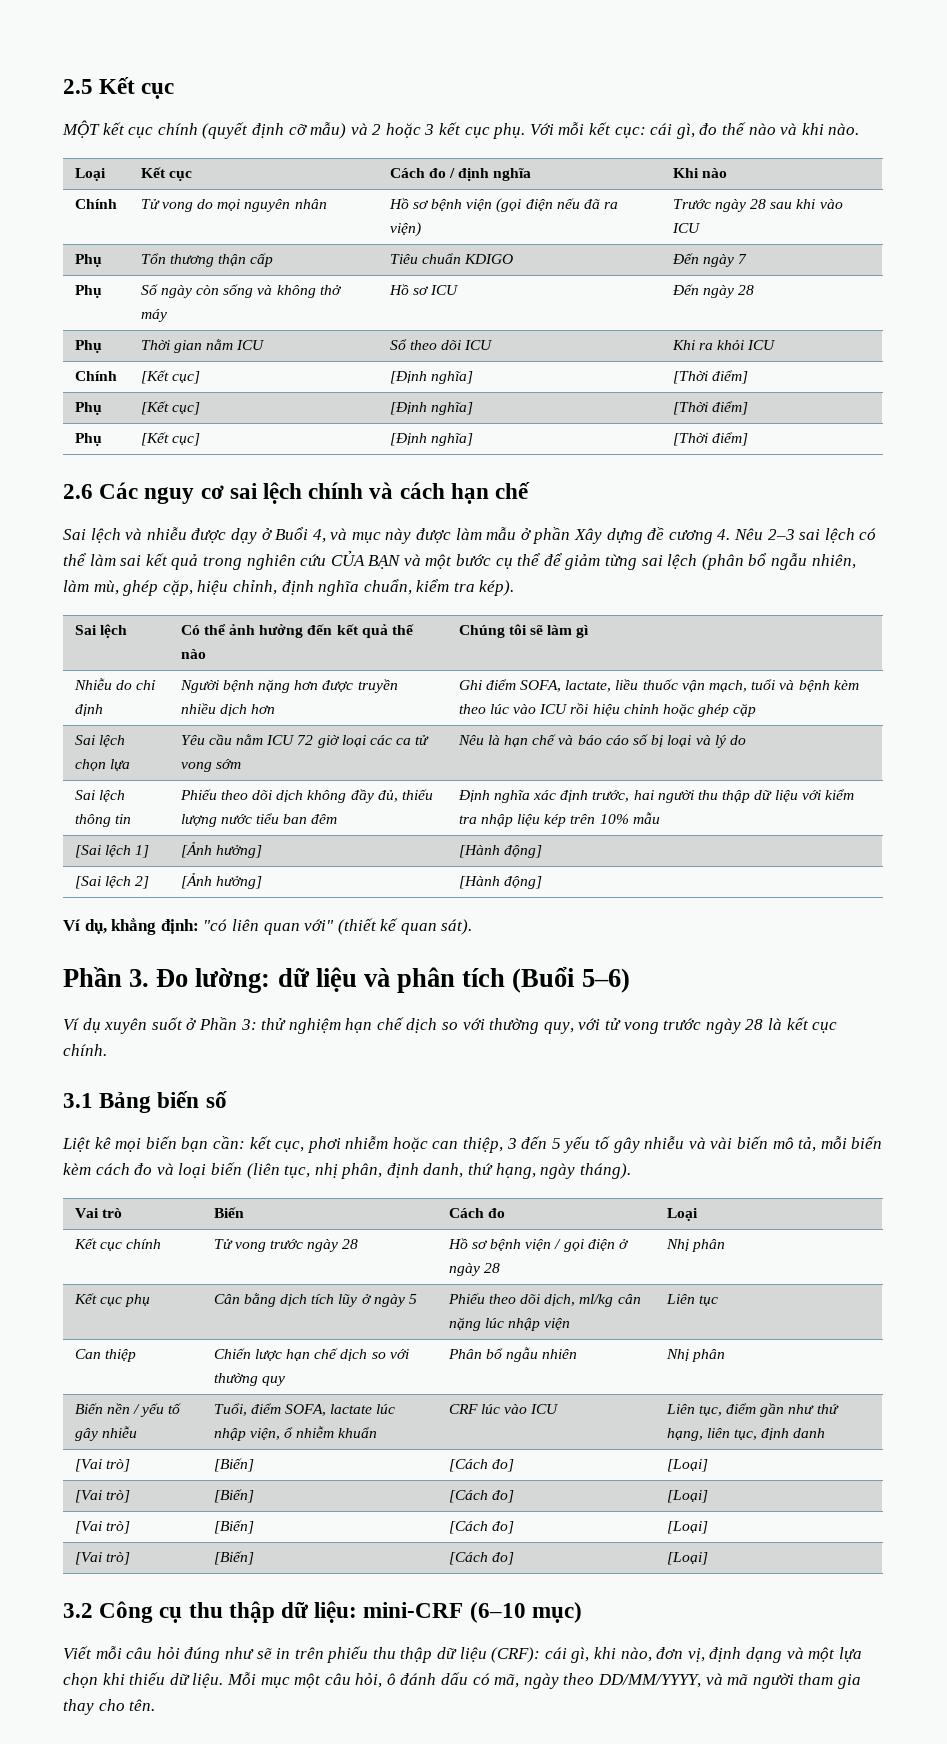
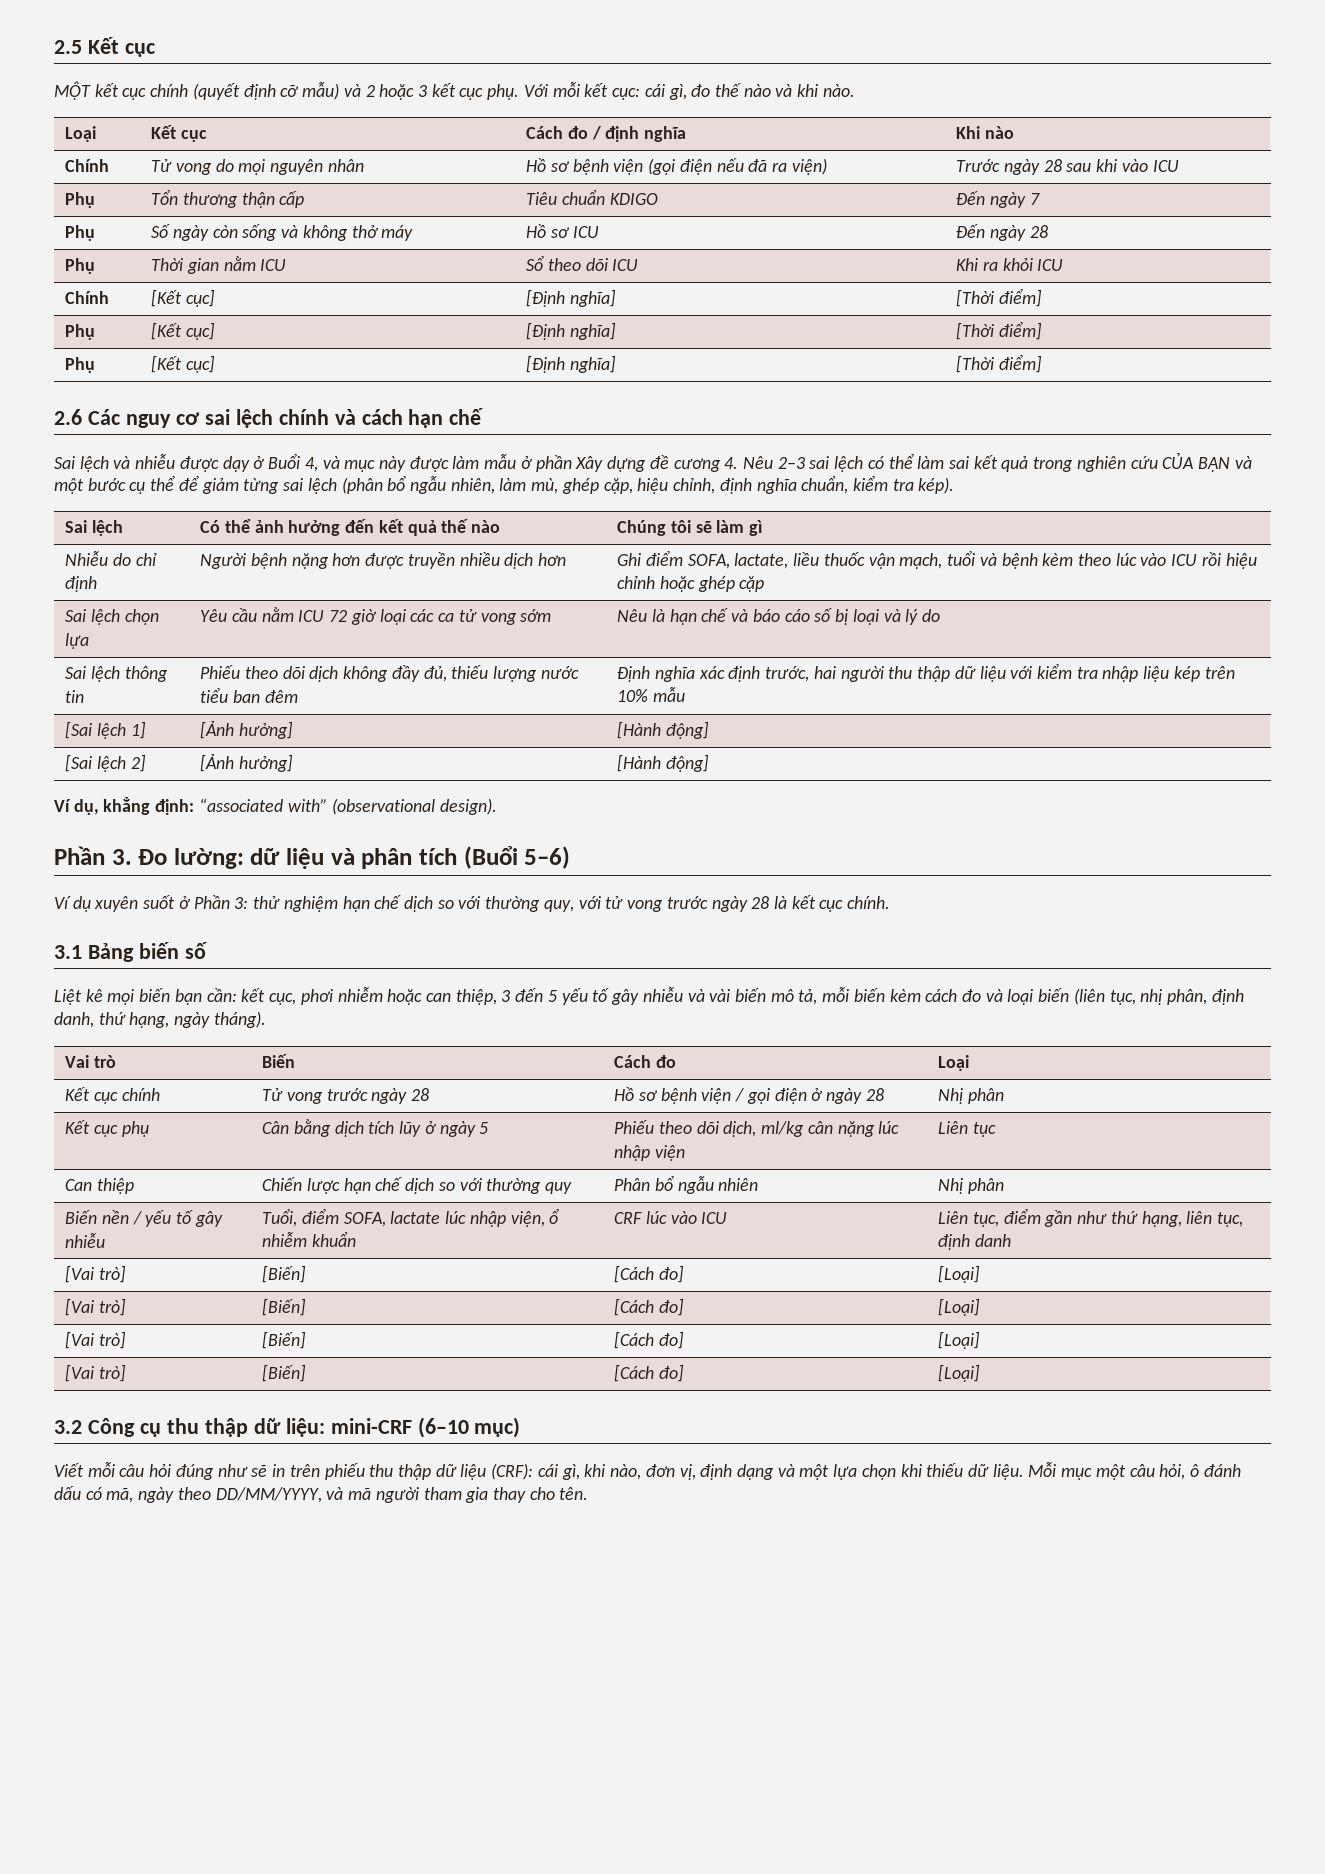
[203,918,473,935] "có liên quan với" (thiết kế quan sát). -> [198,798,498,815] “associated with” (observational design).

